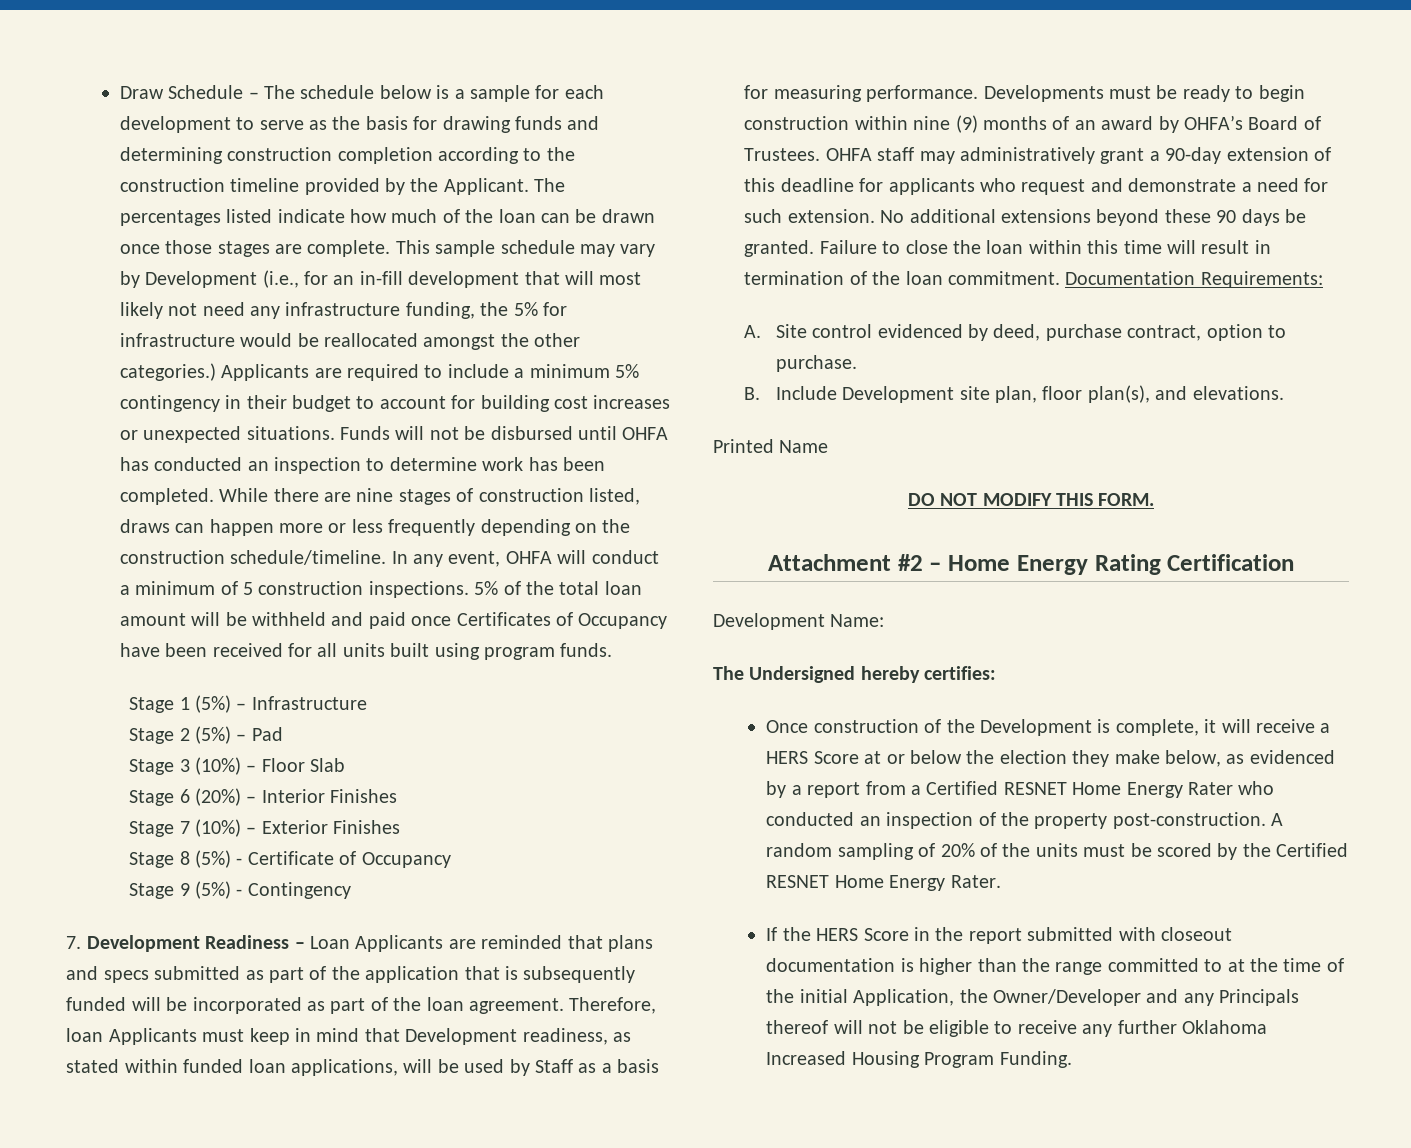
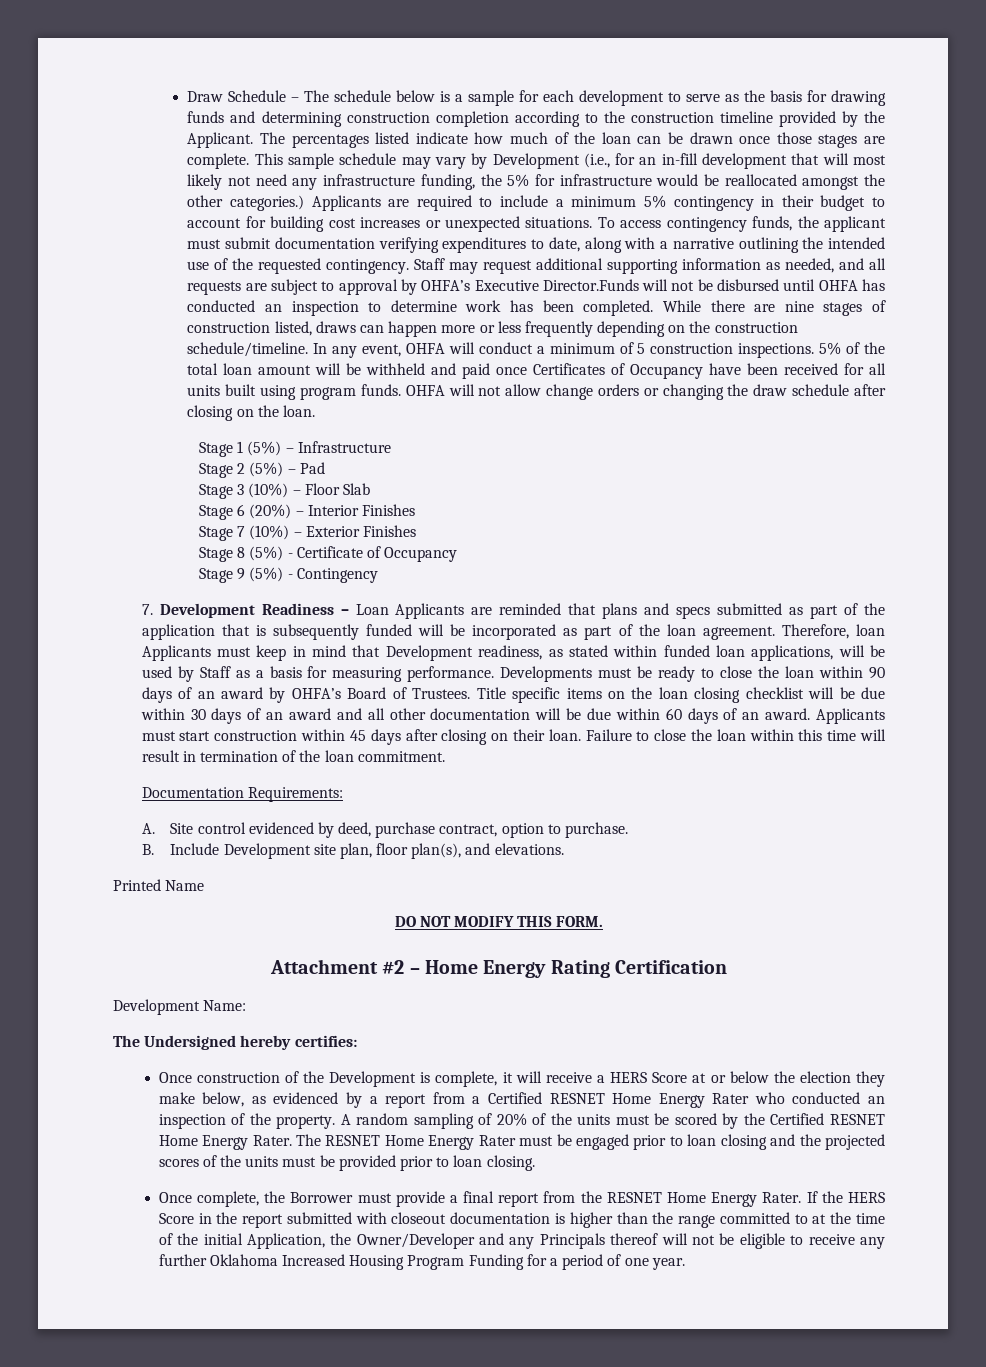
[339,426,390,440] Funds -> [597,216,887,232] [187,237,885,253] [187,258,886,274] [187,279,639,295] To access contingency funds, the applicant must submit documentation verifying expenditures to date, along with a narrative outlining the intended use of the requested contingency. Staff may request additional supporting information as needed, and all requests are subject to approval by OHFA’s Executive Director.Funds
(613, 650) none -> [405,384,887,400] [187,405,315,421] OHFA will not allow change orders or changing the draw schedule after closing on the loan.
[1258,85,1305,102] [744,115,1047,133] begin construction within nine (9) months -> [720,666,885,679] [141,687,172,703] close the loan within 90 days
[825,147,1331,164] [744,178,1329,195] [744,209,1306,226] [744,240,815,257] OHFA staff may administratively grant a 90-day extension of this deadline for applicants who request and demonstrate a need for such extension. No additional extensions beyond these 90 days be granted. -> [476,687,885,703] [140,708,885,724] [141,729,581,745] Title specific items on the loan closing checklist will be due within 30 days of an award and all other documentation will be due within 60 days of an award. Applicants must start construction within 45 days after closing on their loan.
(1060, 278) none -> (445, 756) //
[1034,812,1266,829] property post-construction. -> [276,1115,336,1129] property.
(1001, 881) // -> [296,1134,885,1150] [158,1155,535,1171] [158,1191,802,1207] The RESNET Home Energy Rater must be engaged prior to loan closing and the projected scores of the units must be provided prior to loan closing. // Once complete, the Borrower must provide a final report from the RESNET Home Energy Rater.
[999,1051,1072,1068] Funding. -> [468,1254,685,1270] Funding for a period of one year.

